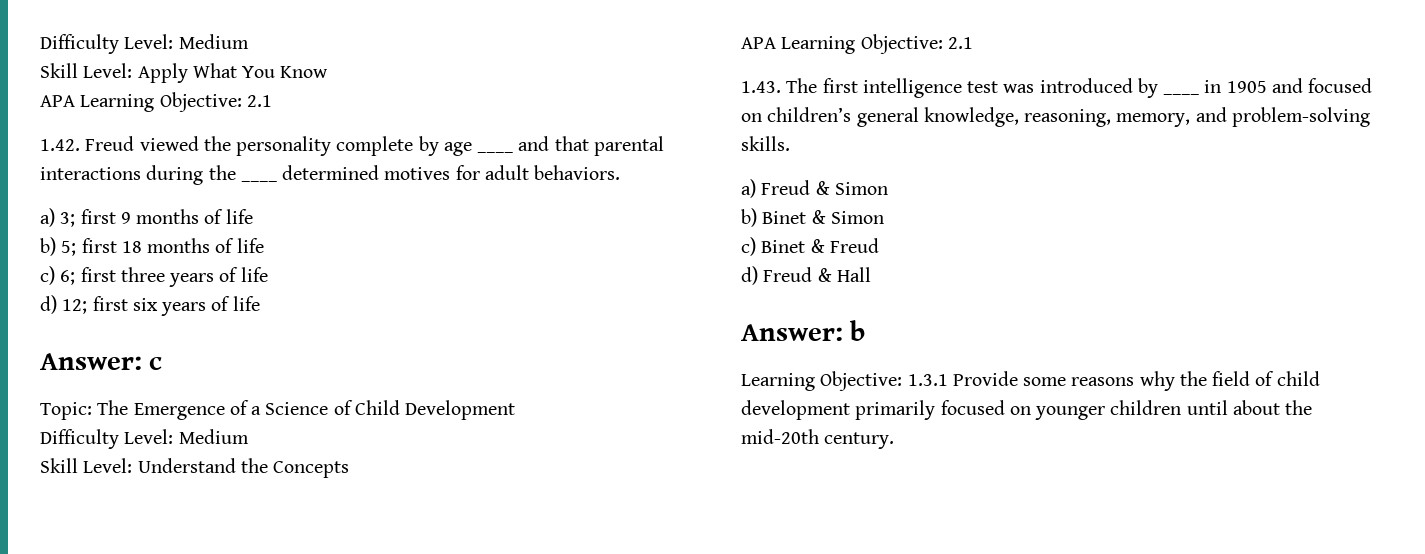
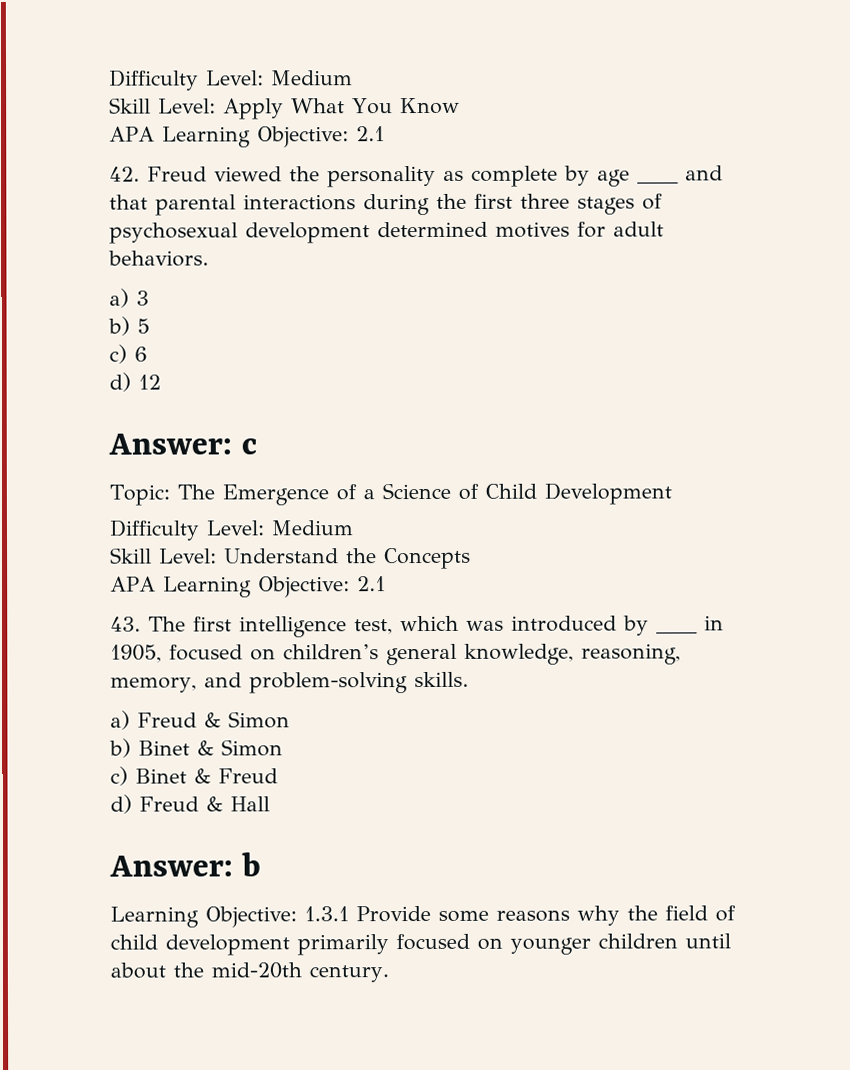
[40,139,80,151] 1.42. -> [109,166,140,182] 42.
(332, 146) none -> [443,170,464,181] as
[240,180,277,182] ____ -> [474,193,663,215] [109,222,370,244] first three stages of psychosexual development
[60,209,253,227] [40,237,264,256] [40,266,268,287] [40,295,260,316] 3; first 9 months of life // b) 5; first 18 months of life // c) 6; first three years of life // d) 12; first six years of life -> [136,290,149,306] [108,316,150,336] [109,344,148,364] [109,372,161,392] 3 // b) 5 // c) 6 // d) 12
[741,81,781,93] 1.43. -> [110,616,141,632] 43.
[967,81,999,93] test -> [354,615,459,635] test, which
[1226,78,1303,93] 1905 and -> [110,644,162,663] 1905,

